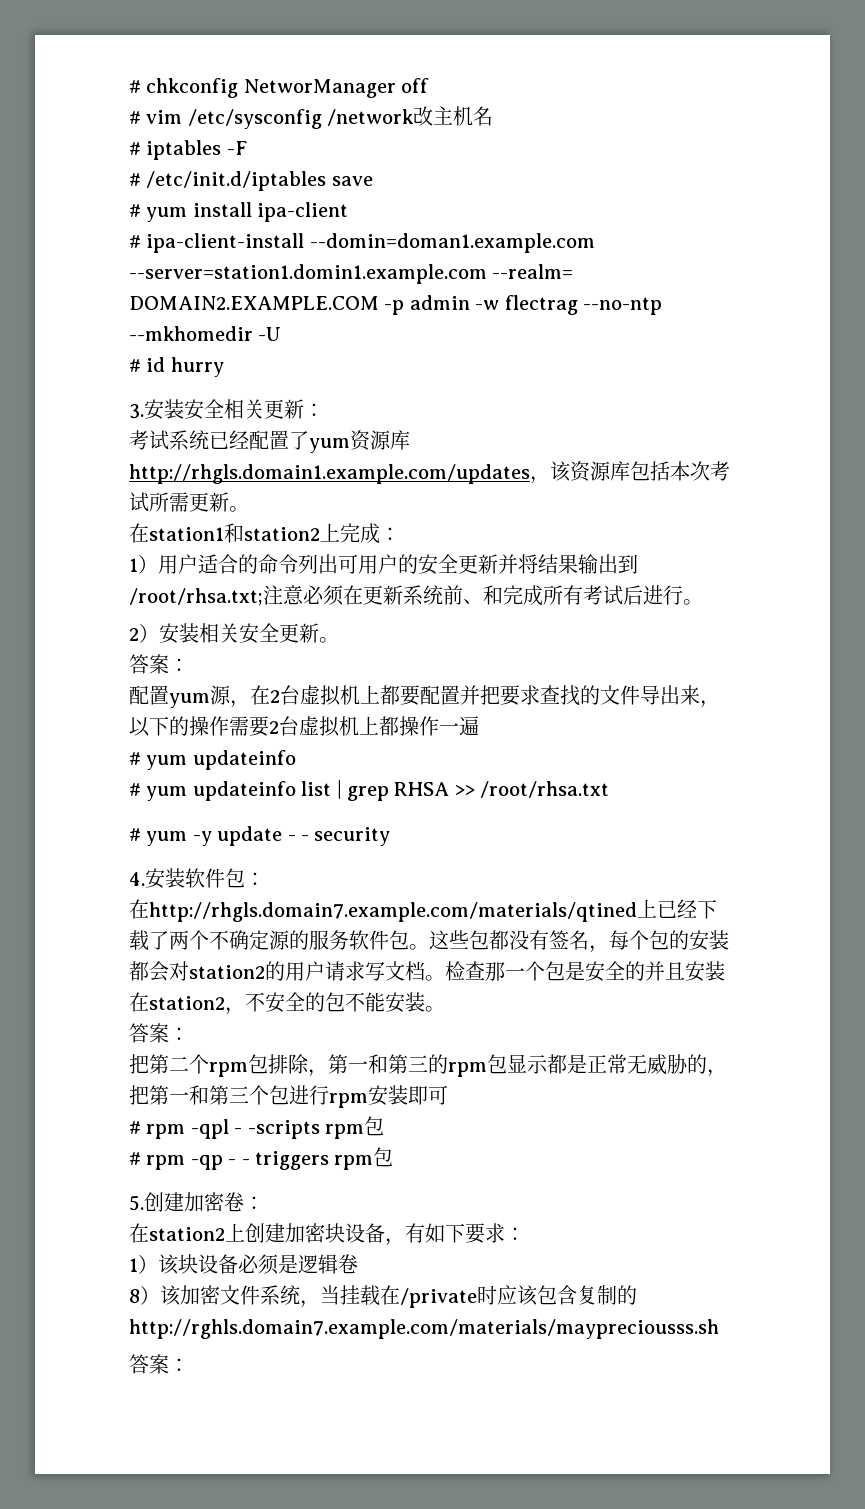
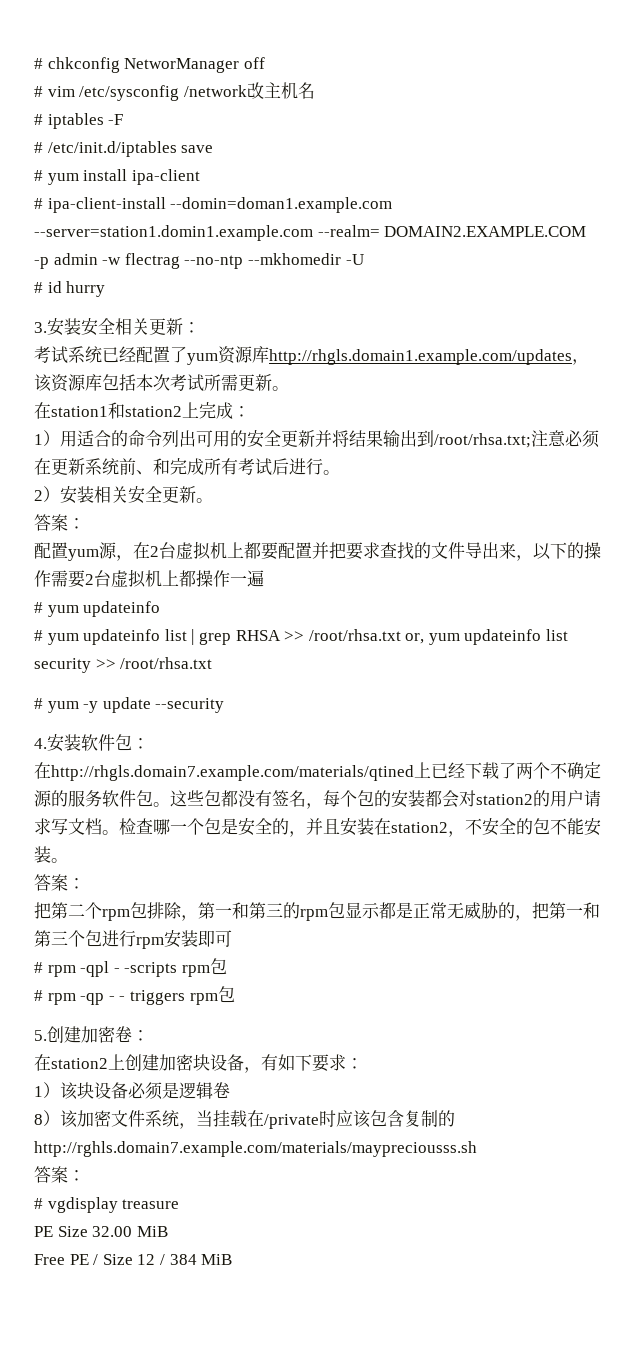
[178,554,198,574] 户 -> (77, 438) none
[378,554,398,574] 户 -> (230, 438) none
(610, 789) none -> [405,629,569,645] [34,657,213,673] or, yum updateinfo list security >> /root/rhsa.txt
[287,827,391,846] - - security -> [155,698,225,713] --security
[485,962,505,981] 那 -> [153,819,170,835] 哪
(645, 971) none -> [289,831,306,837] ，
(189, 1365) none -> [34,1197,180,1213] [34,1226,168,1237] [34,1254,233,1265] // # vgdisplay treasure // PE Size 32.00 MiB // Free PE / Size 12 / 384 MiB

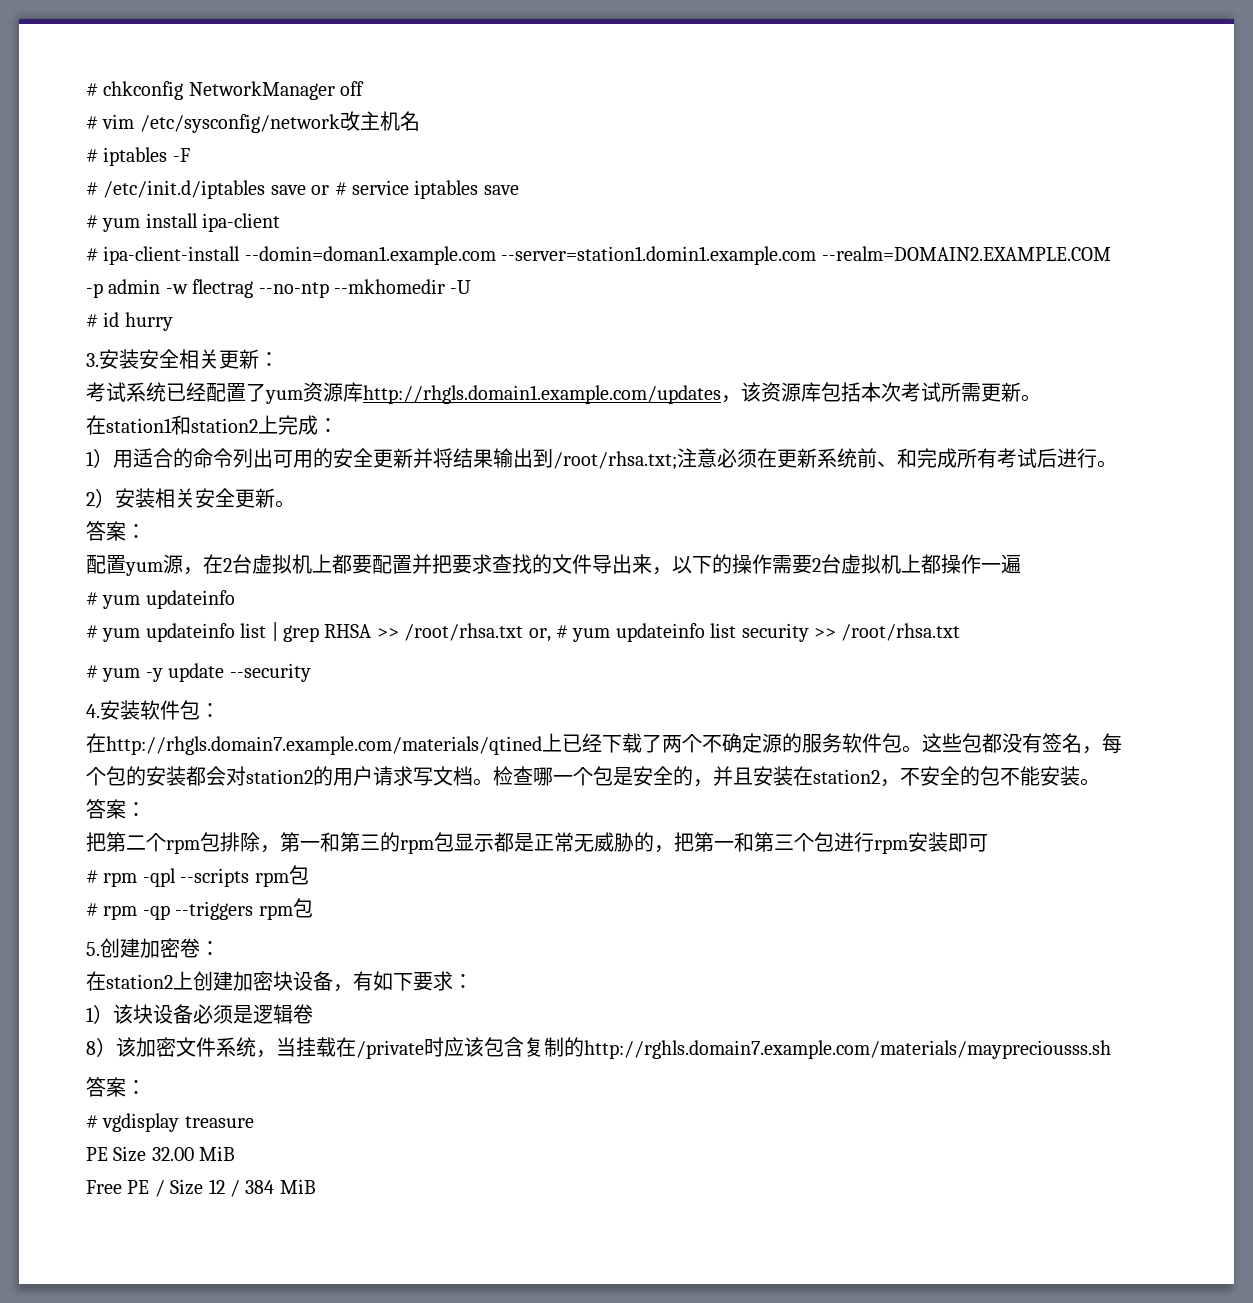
[124,58,240,73] NetworManager -> [188,81,335,100] NetworkManager
[79,85,247,101] /etc/sysconfig /network -> [139,114,340,133] /etc/sysconfig/network
(214, 149) none -> [311,180,519,199] or # service iptables save
[317,225,587,237] --realm= DOMAIN2.EXAMPLE.COM -> [821,246,1111,261] --realm=DOMAIN2.EXAMPLE.COM
(425, 638) none -> [556,625,568,638] #
[113,962,178,977] - -scripts -> [180,868,250,887] --scripts
[108,990,185,1005] - - triggers -> [175,901,254,920] --triggers

